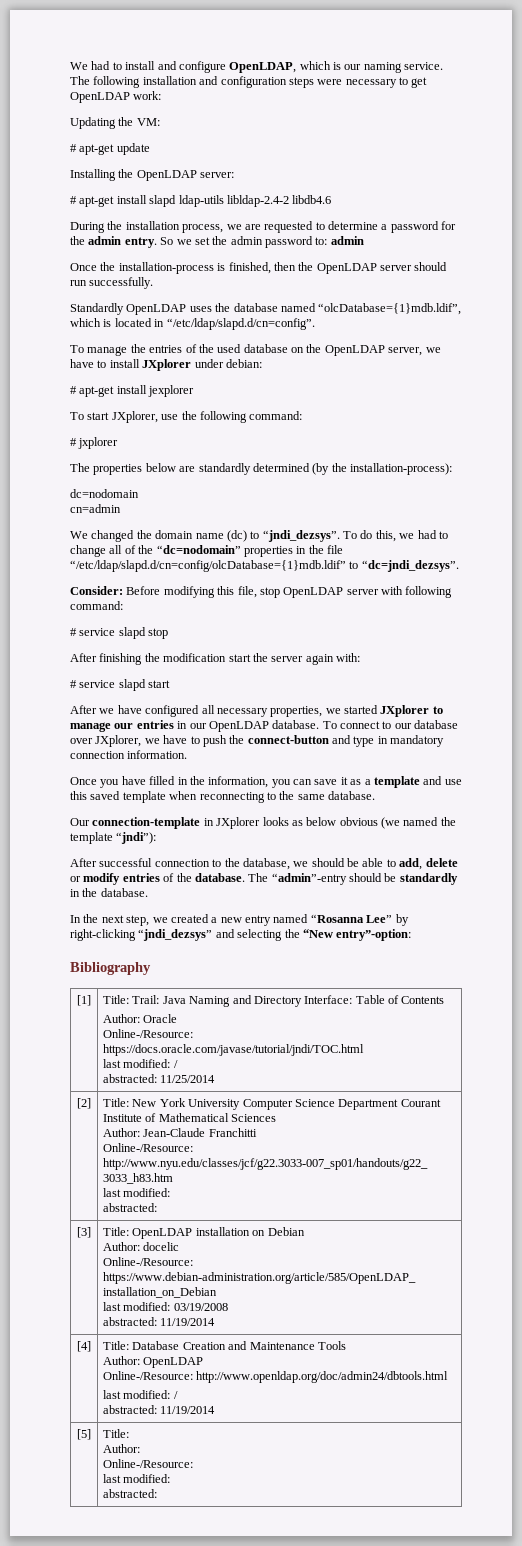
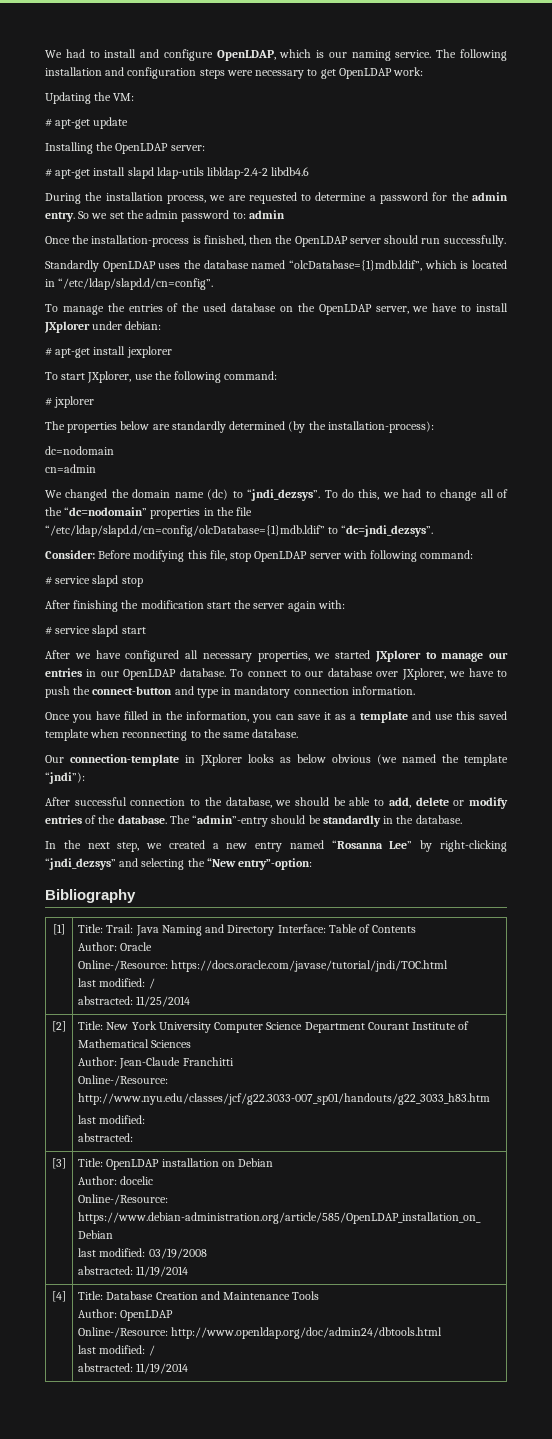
[77,1429,91,1440] [103,1429,130,1438] [103,1444,141,1453] [103,1459,194,1468] [103,1474,171,1483] [103,1489,158,1498] // [5] | Title: // Author: // Online-/Resource: // last modified: // abstracted: -> (189, 1368) none

